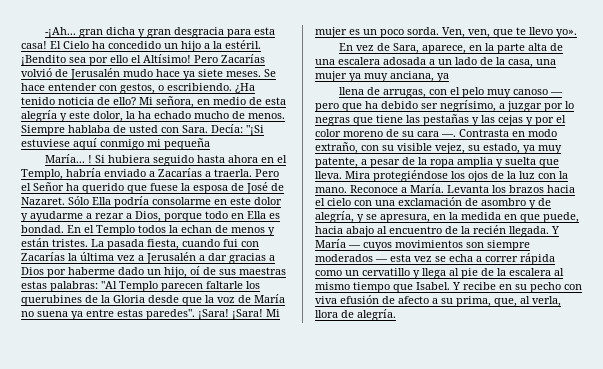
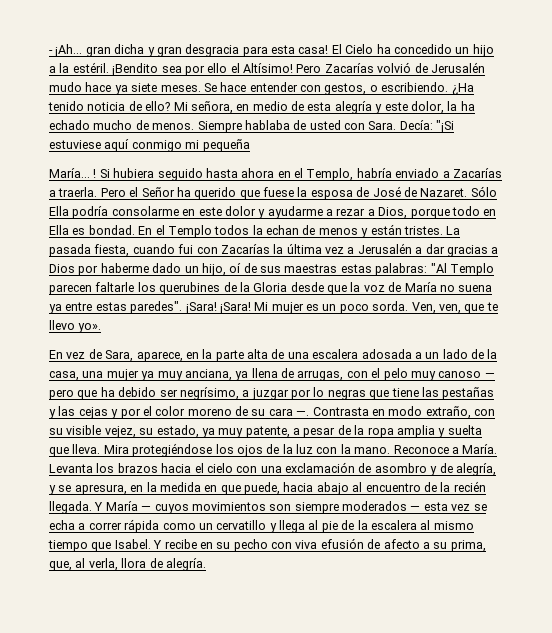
[44,27,76,37] -¡Ah... -> [49,44,83,56] - ¡Ah...
(449, 77) // -> (249, 376) none

